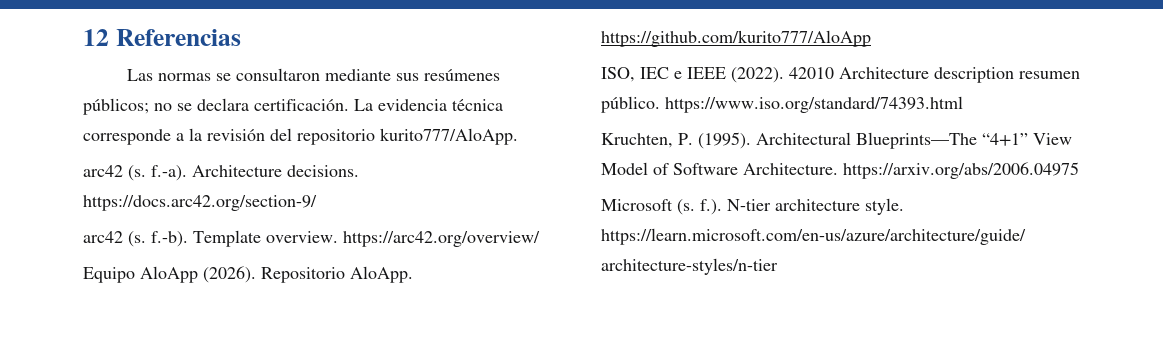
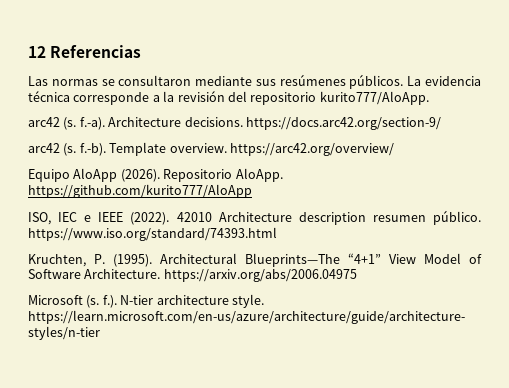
[83,98,349,115] públicos; no se declara certificación. -> [349,74,404,89] públicos.

